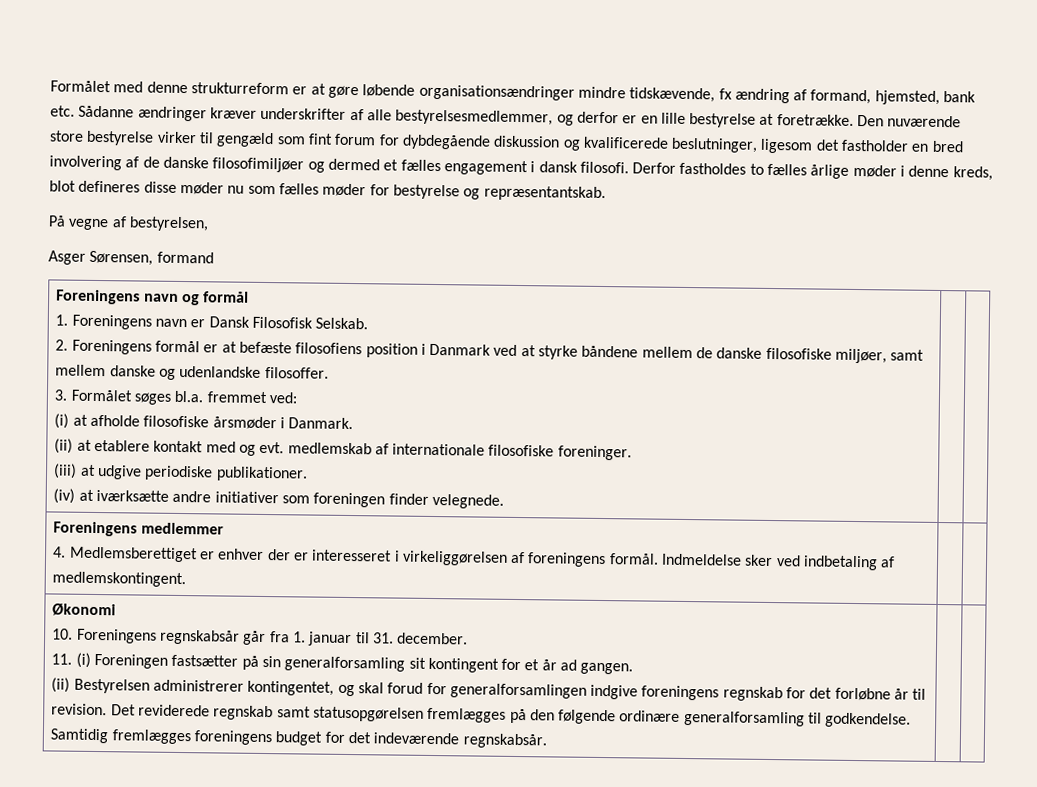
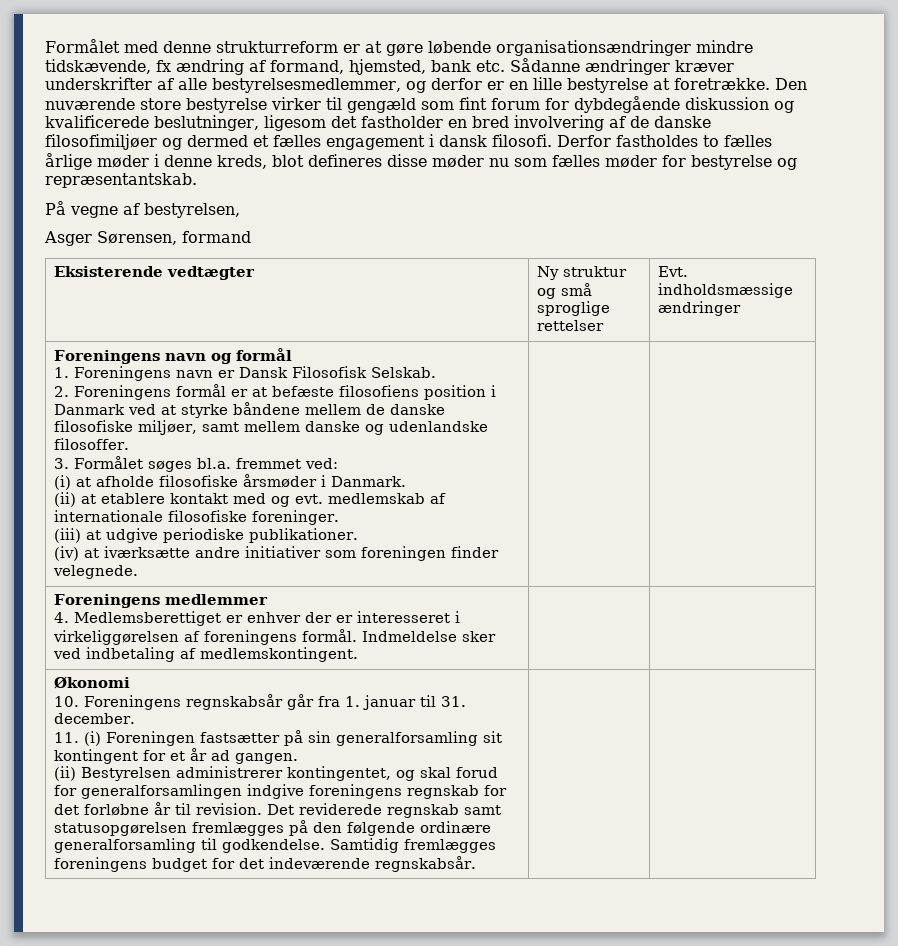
(214, 257) none -> [54,266,256,280] [537,266,628,280] [537,283,593,299] [537,301,611,316] [537,320,605,331] [658,266,689,277] [658,283,794,298] [658,301,742,316] // Eksisterende vedtægter | Ny struktur og små sproglige rettelser | Evt. indholdsmæssige ændringer

